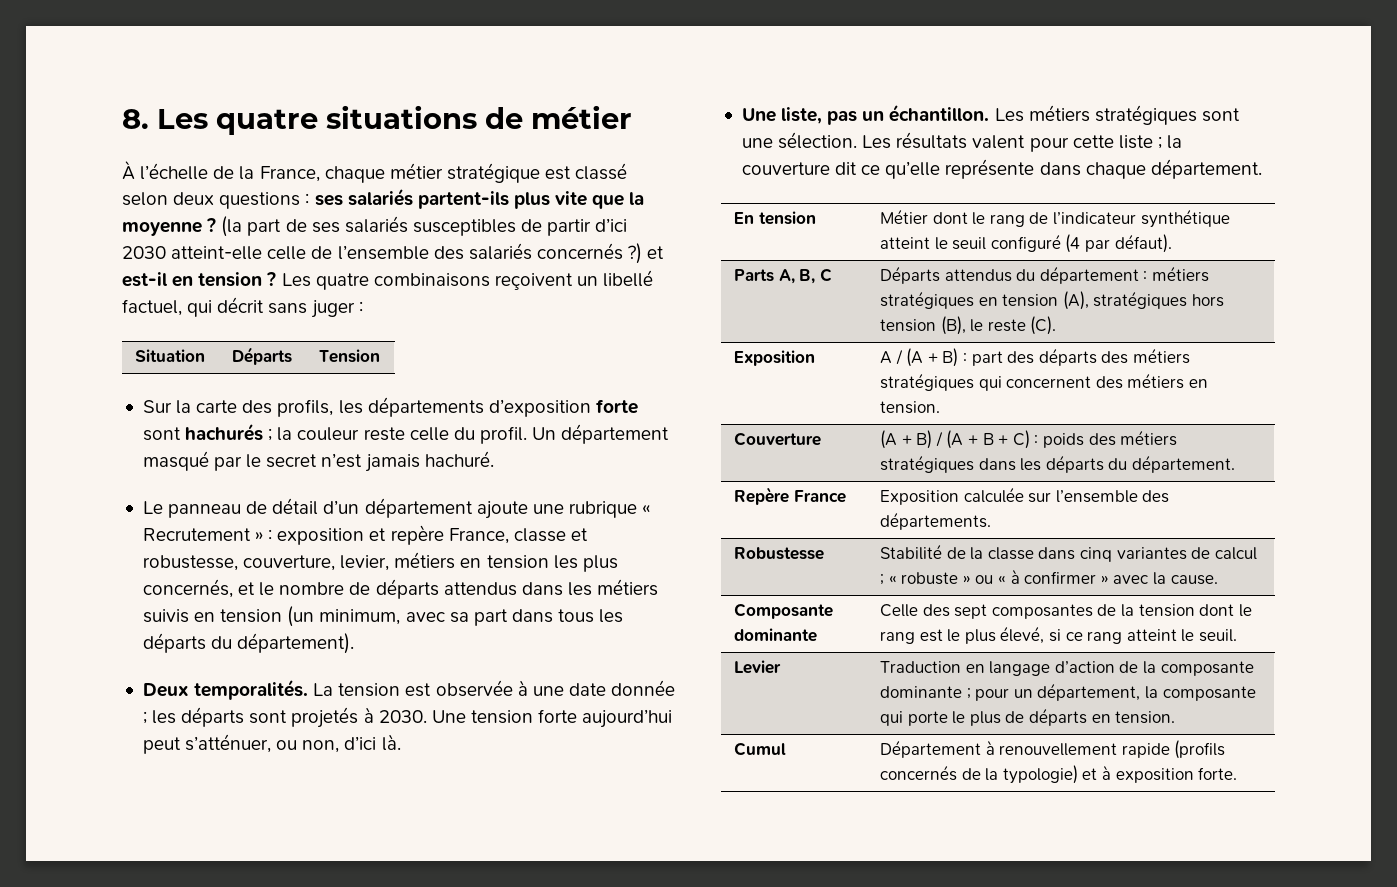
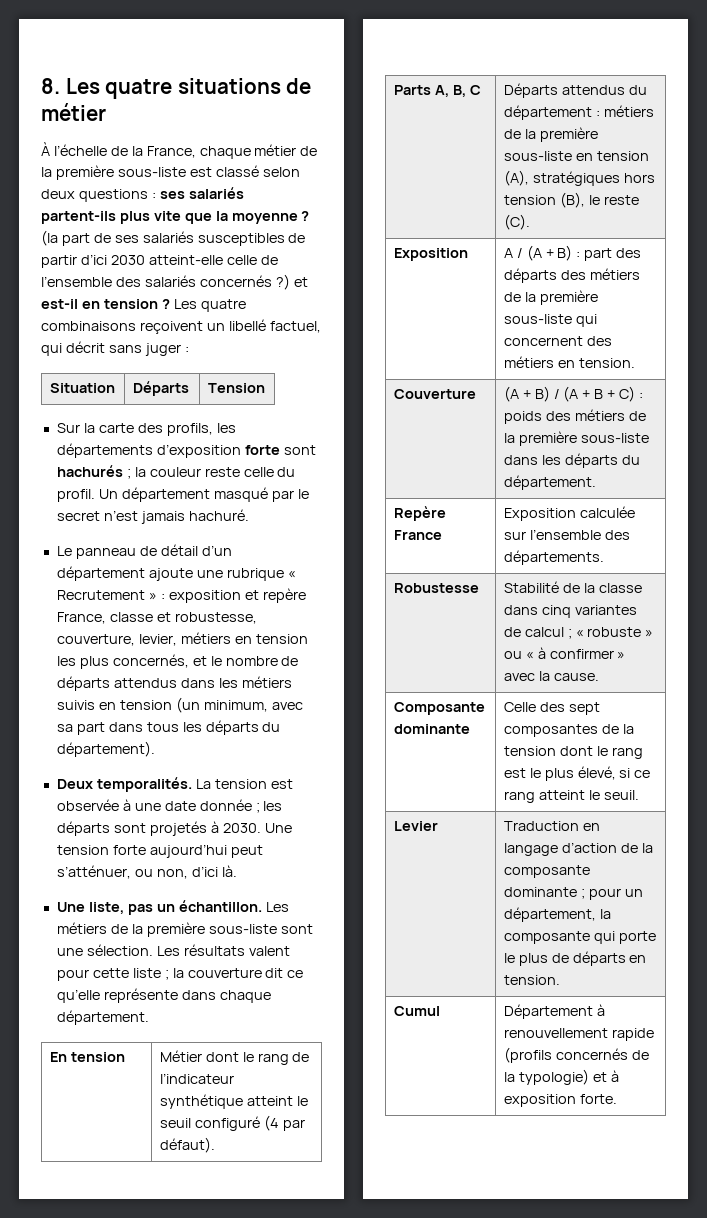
[446,163,540,183] stratégique -> [300,146,318,156] [41,165,186,180] de la première sous-liste
[1094,105,1197,125] stratégiques -> [110,922,277,937] de la première sous-liste
[880,291,975,309] stratégiques -> [503,127,598,142] [503,151,572,161] de la première sous-liste
[880,373,975,391] stratégiques -> [503,290,598,305] [503,314,572,324] de la première sous-liste
[880,455,975,473] stratégiques -> [628,411,646,421] [503,431,649,446] de la première sous-liste

